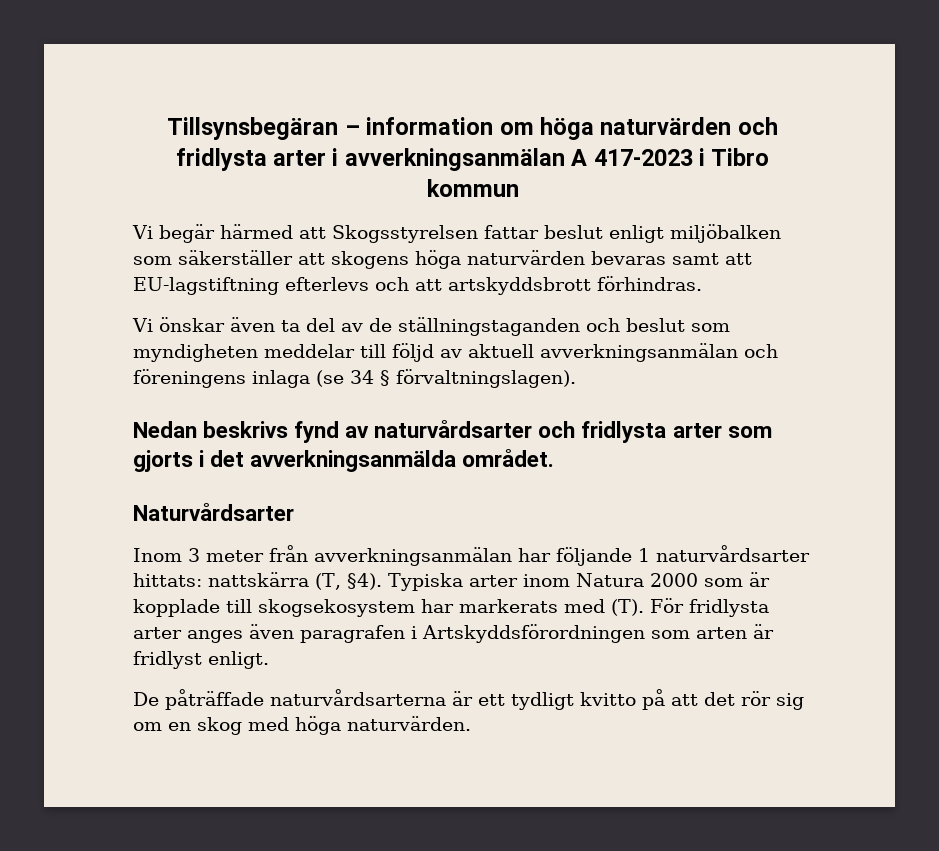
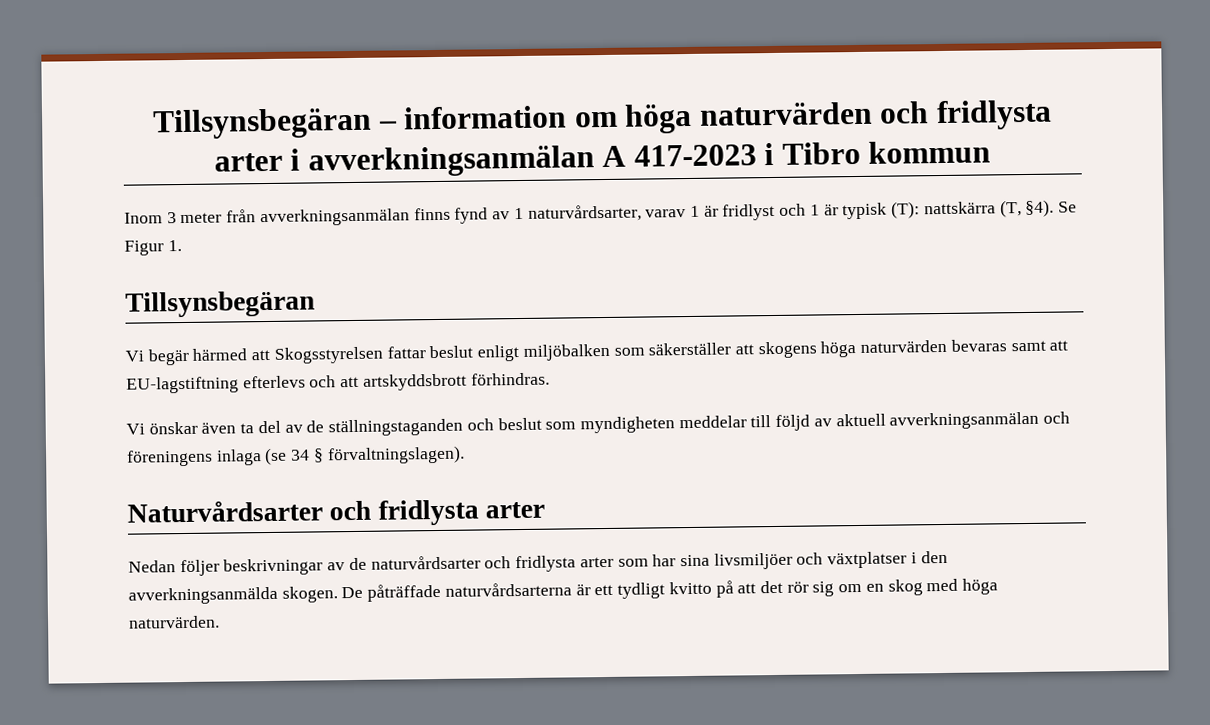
(519, 188) none -> [124,199,1077,227] [124,240,182,256] [125,290,315,318] // Inom 3 meter från avverkningsanmälan finns fynd av 1 naturvårdsarter, varav 1 är fridlyst och 1 är typisk (T): nattskärra (T, §4). Se Figur 1. // Tillsynsbegäran
[133,421,370,443] Nedan beskrivs fynd av -> [127,499,546,526] [128,557,367,577] Naturvårdsarter och fridlysta arter // Nedan följer beskrivningar av de
[133,449,555,472] [133,503,294,521] [133,545,810,566] [133,572,770,591] [133,598,769,617] [133,624,774,643] [133,651,269,669] gjorts i det avverkningsanmälda området. // Naturvårdsarter // Inom 3 meter från avverkningsanmälan har följande 1 naturvårdsarter hittats: nattskärra (T, §4). Typiska arter inom Natura 2000 som är kopplade till skogsekosystem har markerats med (T). För fridlysta arter anges även paragrafen i Artskyddsförordningen som arten är fridlyst enligt. // -> [652,550,948,570] [128,586,338,605] har sina livsmiljöer och växtplatser i den avverkningsanmälda skogen.

